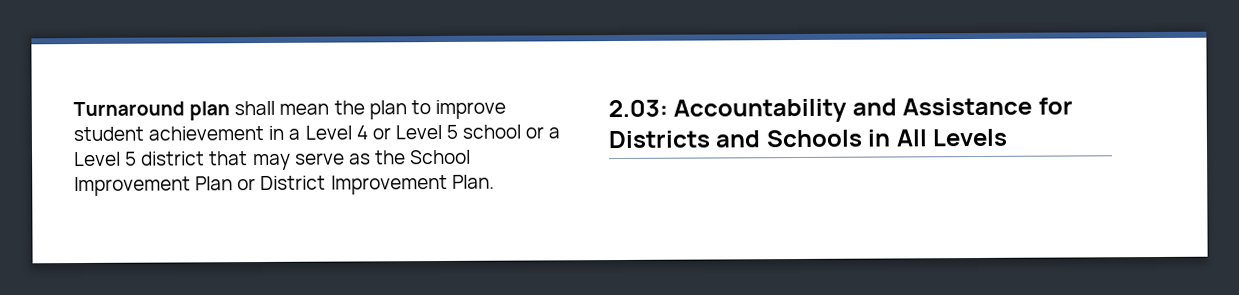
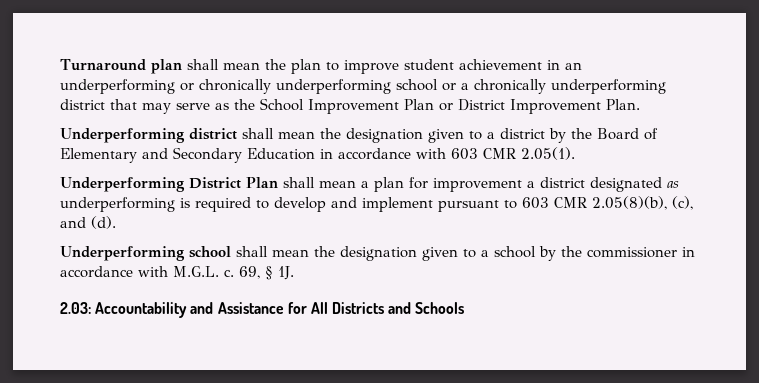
[288,124,459,140] a Level 4 or Level 5 -> [564,62,582,70] [60,79,391,94] an underperforming or chronically underperforming
[74,151,138,167] Level 5 -> [474,79,666,94] chronically underperforming
(495, 181) none -> [60,128,658,143] [60,147,575,163] [60,177,679,192] [60,196,693,212] [60,216,116,229] [60,246,695,261] [60,266,294,280] // Underperforming district shall mean the designation given to a district by the Board of Elementary and Secondary Education in accordance with 603 CMR 2.05(1). // Underperforming District Plan shall mean a plan for improvement a district designated as underperforming is required to develop and implement pursuant to 603 CMR 2.05(8)(b), (c), and (d). // Underperforming school shall mean the designation given to a school by the commissioner in accordance with M.G.L. c. 69, § 1J.
(1073, 106) none -> [310,302,328,314] All
[867,128,1008,147] in All Levels -> (465, 308) none

